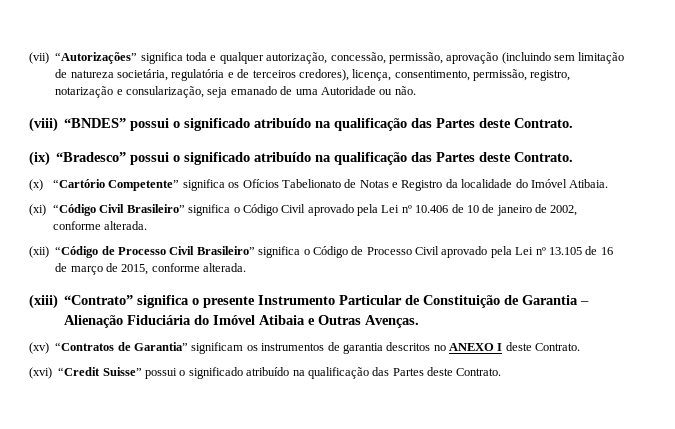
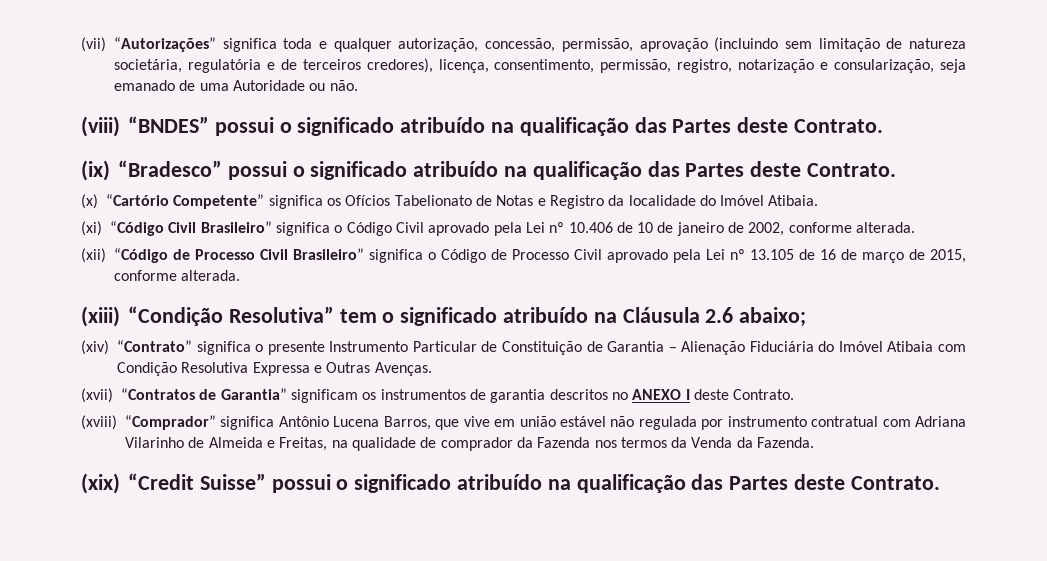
(58, 301) none -> [128,306,807,327] [81,340,109,355] “Condição Resolutiva” tem o significado atribuído na Cláusula 2.6 abaixo; // (xiv)
(306, 320) none -> [938,344,966,352] [117,362,310,376] com Condição Resolutiva Expressa
[29,342,49,354] (xv) -> [81,388,113,403] (xvii)
[29,367,52,379] (xvi) -> [81,415,966,430] [125,437,815,451] [81,473,120,494] (xviii) “Comprador” significa Antônio Lucena Barros, que vive em união estável não regulada por instrumento contratual com Adriana Vilarinho de Almeida e Freitas, na qualidade de comprador da Fazenda nos termos da Venda da Fazenda. // (xix)

